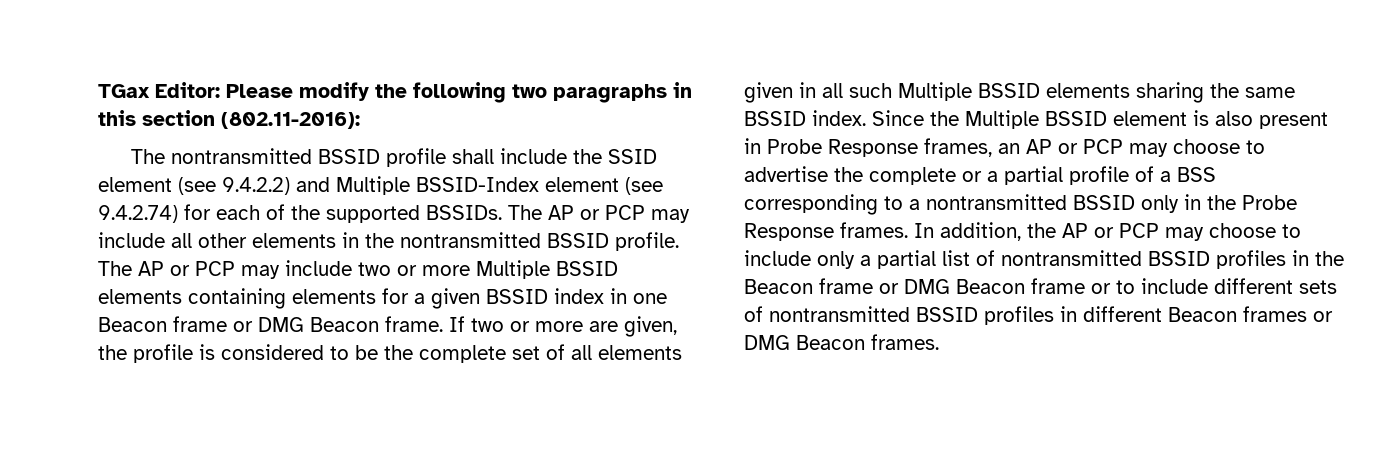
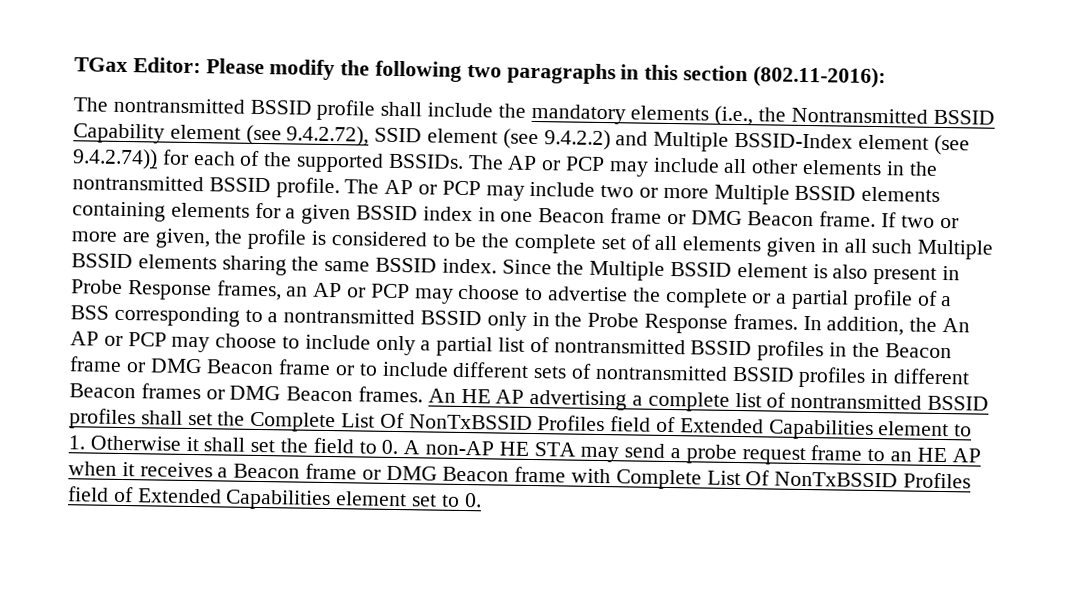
(603, 156) none -> [530,103,995,127] [73,123,370,147] mandatory elements (i.e., the Nontransmitted BSSID Capability element (see 9.4.2.72),
[98,205,178,223] 9.4.2.74) -> [72,148,158,170] 9.4.2.74))
(1056, 230) none -> [942,318,971,333] An
(939, 342) none -> [427,388,990,412] [69,408,973,440] [68,435,981,466] [68,461,972,490] [68,486,482,511] An HE AP advertising a complete list of nontransmitted BSSID profiles shall set the Complete List Of NonTxBSSID Profiles field of Extended Capabilities element to 1. Otherwise it shall set the field to 0. A non-AP HE STA may send a probe request frame to an HE AP when it receives a Beacon frame or DMG Beacon frame with Complete List Of NonTxBSSID Profiles field of Extended Capabilities element set to 0.

